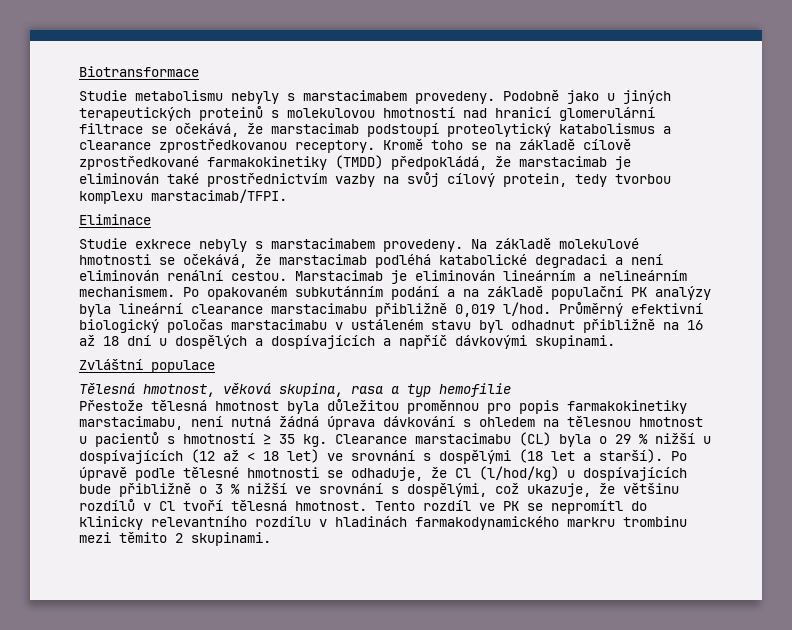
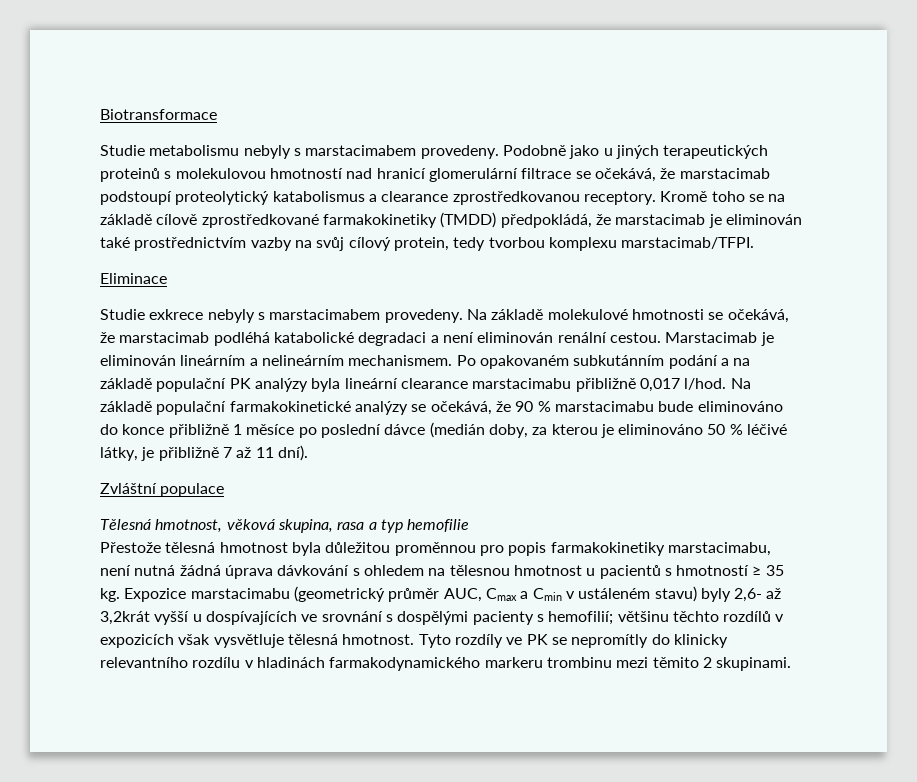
[455,302,703,317] [79,319,703,333] [79,335,615,349] 0,019 l/hod. Průměrný efektivní biologický poločas marstacimabu v ustáleném stavu byl odhadnut přibližně na 16 až 18 dní u dospělých a dospívajících a napříč dávkovými skupinami. -> [639,378,751,392] [100,401,783,415] [100,422,788,438] [100,445,308,461] 0,017 l/hod. Na základě populační farmakokinetické analýzy se očekává, že 90 % marstacimabu bude eliminováno do konce přibližně 1 měsíce po poslední dávce (medián doby, za kterou je eliminováno 50 % léčivé látky, je přibližně 7 až 11 dní).
[335,432,711,447] [79,449,687,464] [79,466,687,481] [79,483,679,497] [79,499,471,511] Clearance marstacimabu (CL) byla o 29 % nižší u dospívajících (12 až < 18 let) ve srovnání s dospělými (18 let a starší). Po úpravě podle tělesné hmotnosti se odhaduje, že Cl (l/hod/kg) u dospívajících bude přibližně o 3 % nižší ve srovnání s dospělými, což ukazuje, že většinu rozdílů v Cl tvoří tělesná hmotnost. Tento rozdíl -> [124,586,782,602] [100,611,785,625] [100,634,503,648] Expozice marstacimabu (geometrický průměr AUC, Cmax a Cmin v ustáleném stavu) byly 2,6- až 3,2krát vyšší u dospívajících ve srovnání s dospělými pacienty s hemofilií; většinu těchto rozdílů v expozicích však vysvětluje tělesná hmotnost. Tyto rozdíly
[551,500,623,514] nepromítl -> [571,634,649,648] nepromítly
[567,517,615,527] markru -> [484,657,543,668] markeru

